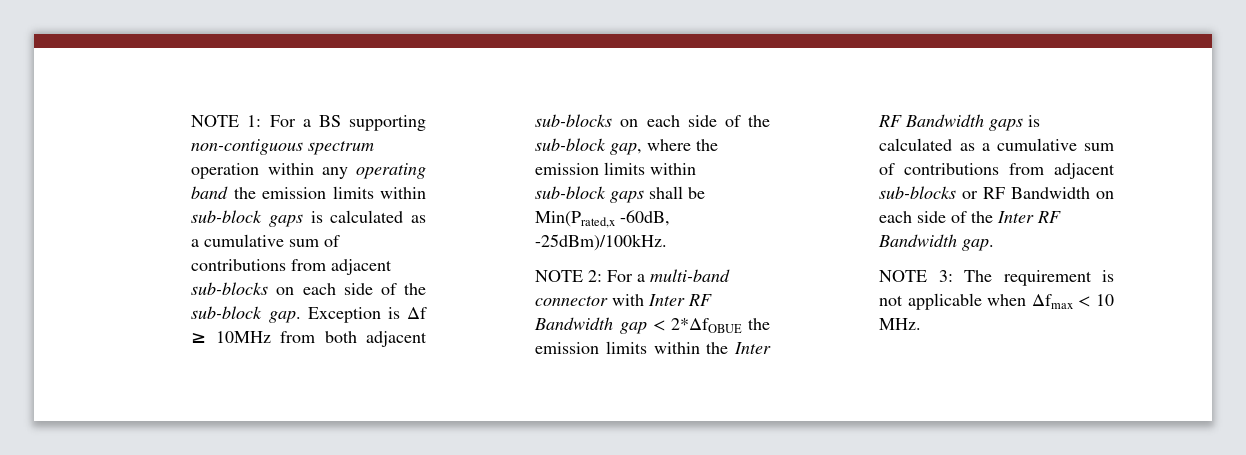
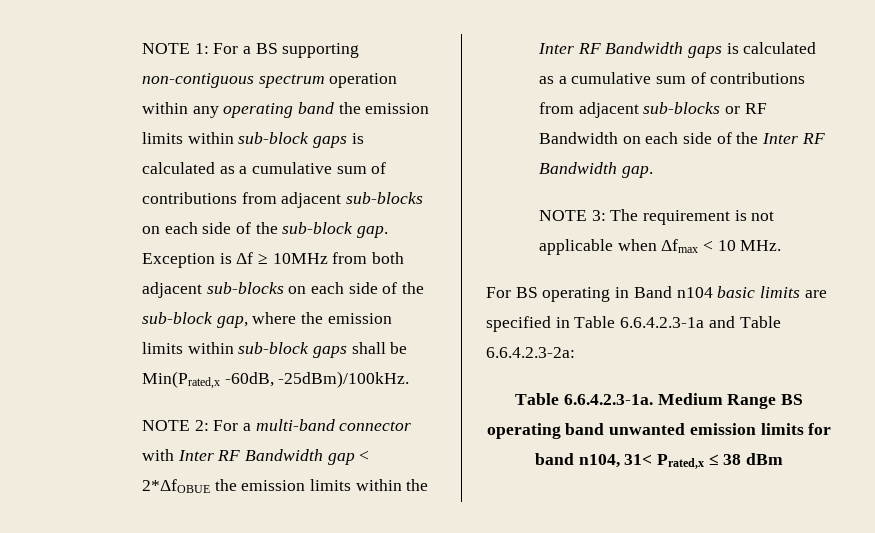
(922, 324) none -> [486,286,827,302] [486,316,781,332] [486,347,575,358] [515,393,803,409] [486,423,832,439] [534,453,784,469] // For BS operating in Band n104 basic limits are specified in Table 6.6.4.2.3-1a and Table 6.6.4.2.3-2a: // Table 6.6.4.2.3-1a. Medium Range BS operating band unwanted emission limits for band n104, 31< Prated,x ≤ 38 dBm

